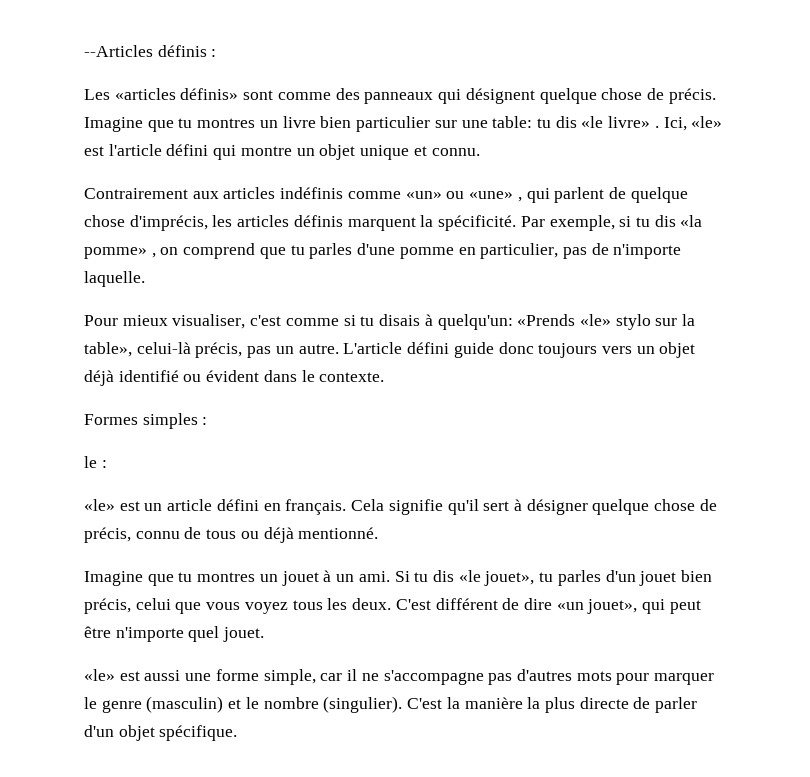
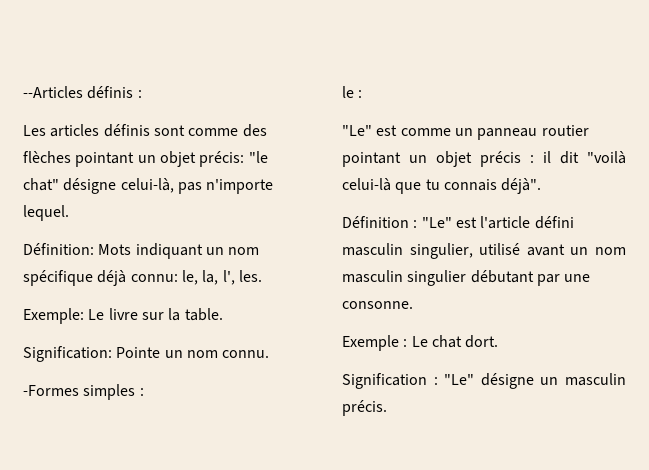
[114,88,239,100] «articles définis» -> [50,124,150,137] articles définis
[364,88,716,104] [84,116,723,132] [84,144,480,160] [84,187,688,203] [84,215,703,231] [84,243,682,259] [84,271,145,287] [84,314,696,330] [84,342,696,358] [84,370,385,386] [84,413,208,429] [84,456,107,468] [84,499,717,515] [84,527,379,543] [84,570,713,586] [84,598,701,614] [84,626,265,642] [84,669,715,685] [84,696,698,713] [84,725,238,741] panneaux qui désignent quelque chose de précis. Imagine que tu montres un livre bien particulier sur une table: tu dis «le livre» . Ici, «le» est l'article défini qui montre un objet unique et connu. // Contrairement aux articles indéfinis comme «un» ou «une» , qui parlent de quelque chose d'imprécis, les articles définis marquent la spécificité. Par exemple, si tu dis «la pomme» , on comprend que tu parles d'une pomme en particulier, pas de n'importe laquelle. // Pour mieux visualiser, c'est comme si tu disais à quelqu'un: «Prends «le» stylo sur la table», celui-là précis, pas un autre. L'article défini guide donc toujours vers un objet déjà identifié ou évident dans le contexte. // Formes simples : // le : // «le» est un article défini en français. Cela signifie qu'il sert à désigner quelque chose de précis, connu de tous ou déjà mentionné. // Imagine que tu montres un jouet à un ami. Si tu dis «le jouet», tu parles d'un jouet bien précis, celui que vous voyez tous les deux. C'est différent de dire «un jouet», qui peut être n'importe quel jouet. // «le» est aussi une forme simple, car il ne s'accompagne pas d'autres mots pour marquer le genre (masculin) et le nombre (singulier). C'est la manière la plus directe de parler d'un objet spécifique. -> [23,151,268,167] [23,178,274,194] [23,205,69,221] [23,243,260,259] [23,270,262,286] [23,308,223,324] [23,346,270,362] [23,384,144,400] [342,86,363,98] [342,125,589,140] [342,151,626,167] [342,178,542,194] [342,216,574,229] [342,243,626,259] [342,270,591,286] [342,301,413,309] [342,335,499,351] [342,373,626,389] [342,400,387,416] flèches pointant un objet précis: "le chat" désigne celui-là, pas n'importe lequel. // Définition: Mots indiquant un nom spécifique déjà connu: le, la, l', les. // Exemple: Le livre sur la table. // Signification: Pointe un nom connu. // -Formes simples : // le : // "Le" est comme un panneau routier pointant un objet précis : il dit "voilà celui-là que tu connais déjà". // Définition : "Le" est l'article défini masculin singulier, utilisé avant un nom masculin singulier débutant par une consonne. // Exemple : Le chat dort. // Signification : "Le" désigne un masculin précis.

